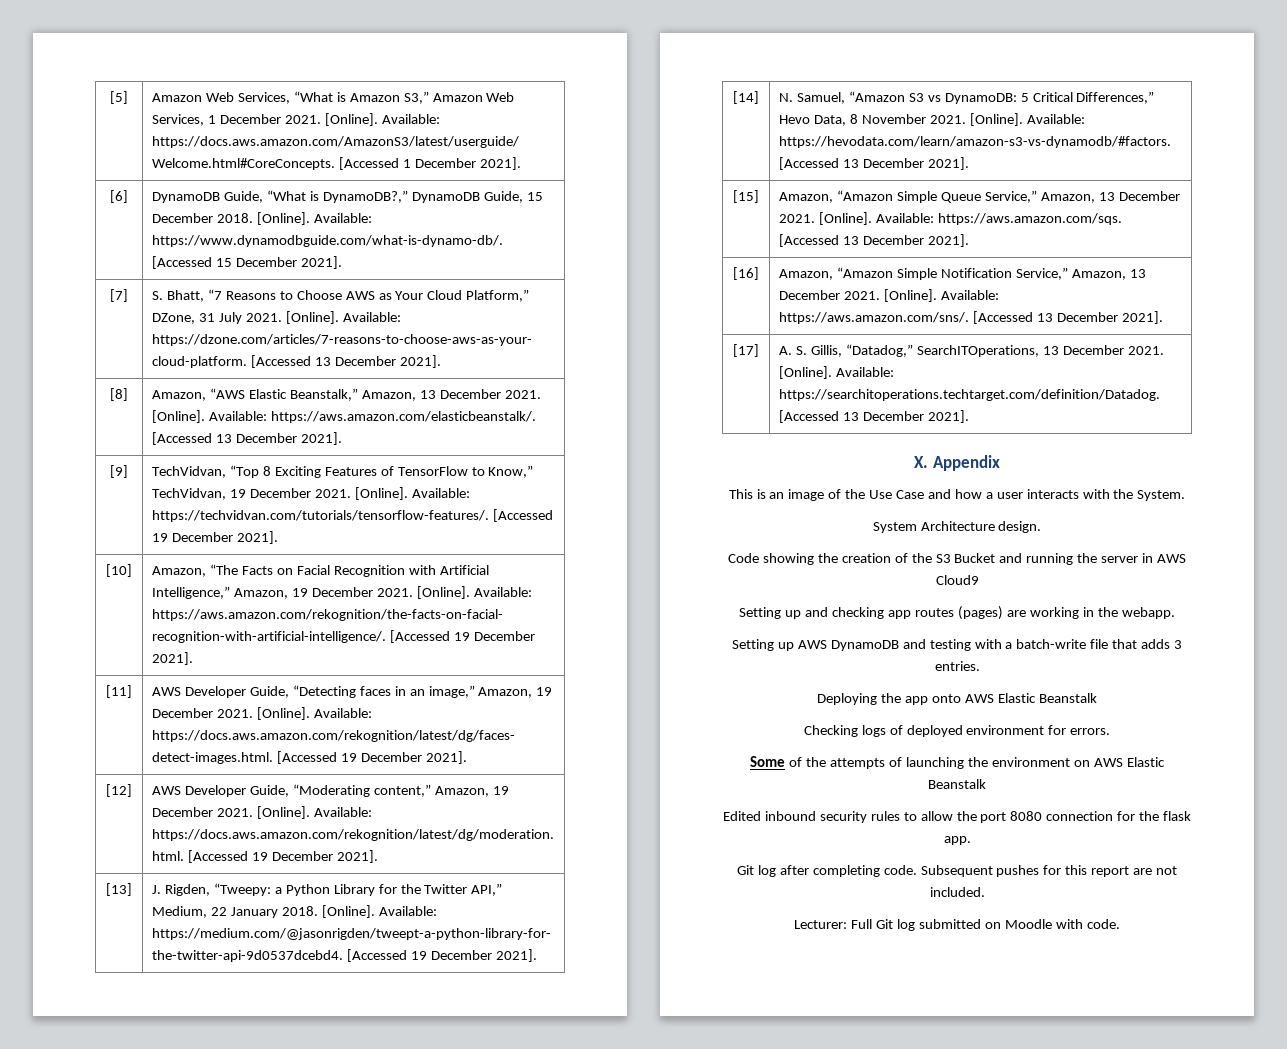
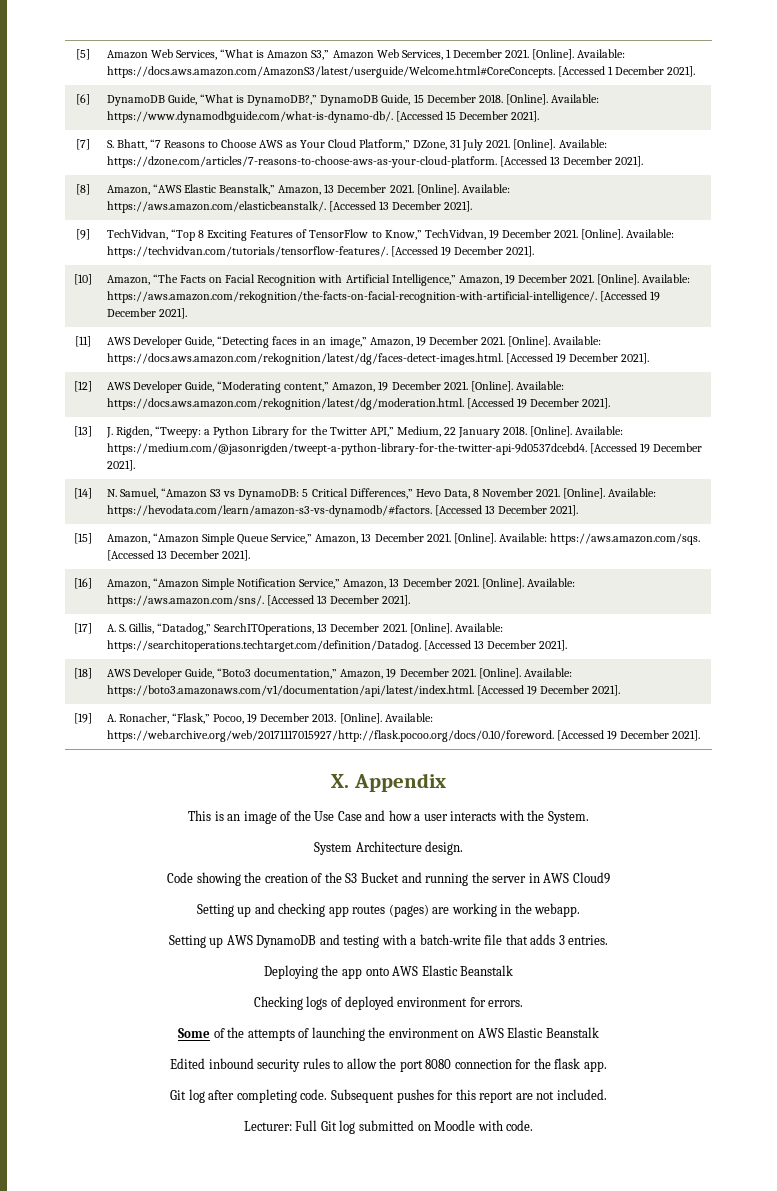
(969, 416) none -> [73,668,92,679] [106,668,572,680] [106,685,621,697] [73,713,92,724] [106,713,433,724] [106,730,701,742] // [18] | AWS Developer Guide, “Boto3 documentation,” Amazon, 19 December 2021. [Online]. Available: https://boto3.amazonaws.com/v1/documentation/api/latest/index.html. [Accessed 19 December 2021]. // [19] | A. Ronacher, “Flask,” Pocoo, 19 December 2013. [Online]. Available: https://web.archive.org/web/20171117015927/http://flask.pocoo.org/docs/0.10/foreword. [Accessed 19 December 2021].

